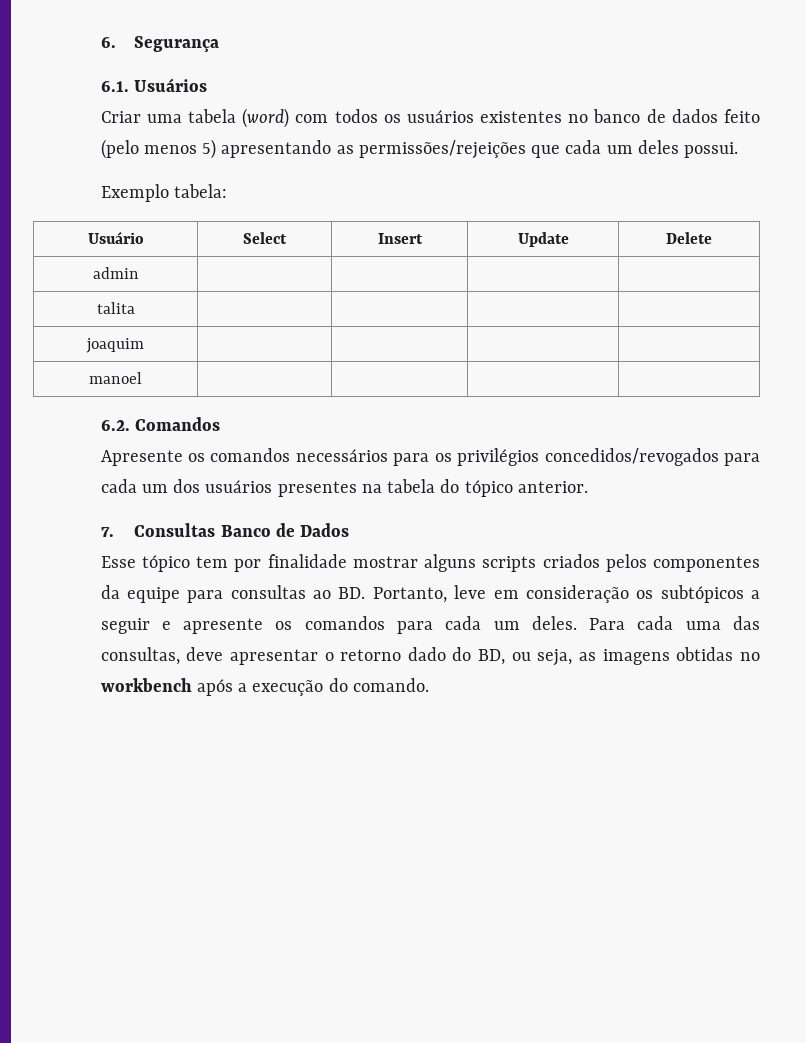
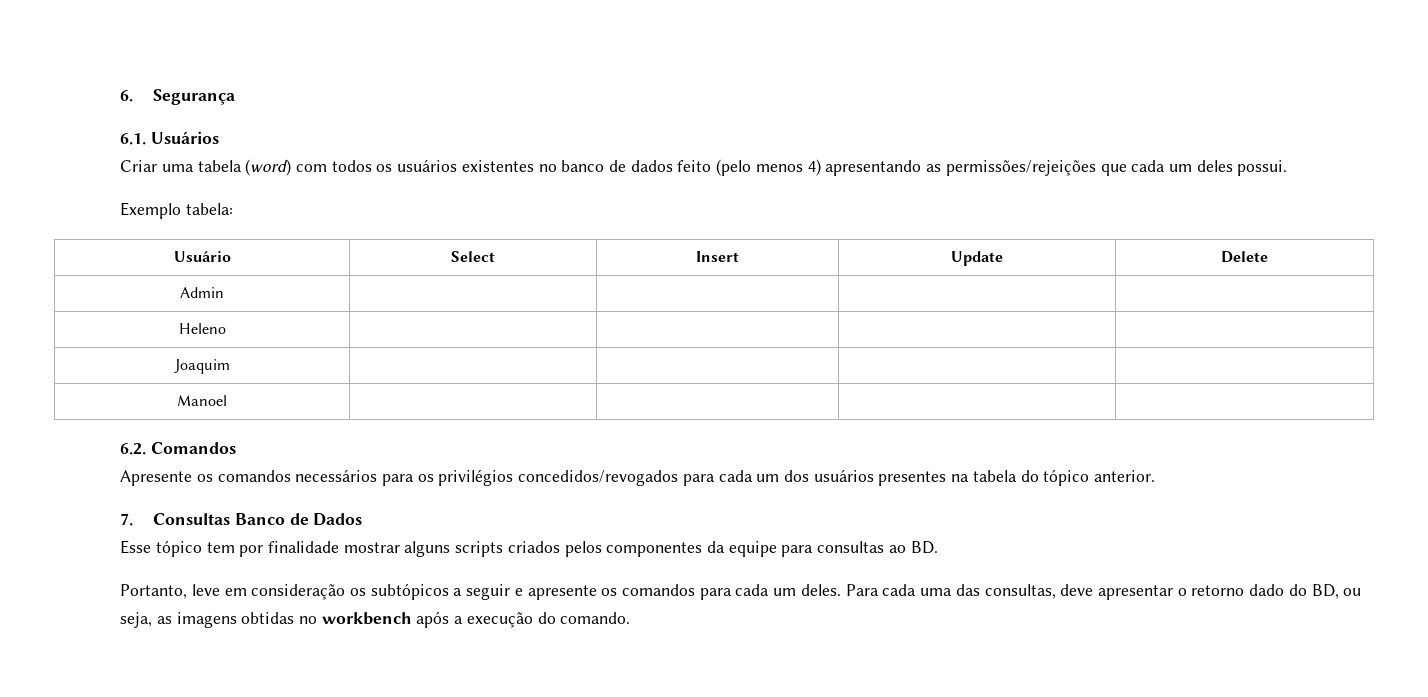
[202,139,217,159] 5) -> [807,159,821,176] 4)
[92,267,139,279] [96,302,135,314] [86,338,144,353] [89,372,142,384] admin | | | | // talita | | | | // joaquim | | | | // manoel -> [180,287,224,298] [178,323,226,334] [173,359,230,374] [177,395,227,406] Admin | | | | // Heleno | | | | // Joaquim | | | | // Manoel
(366, 593) none -> (938, 547) //

